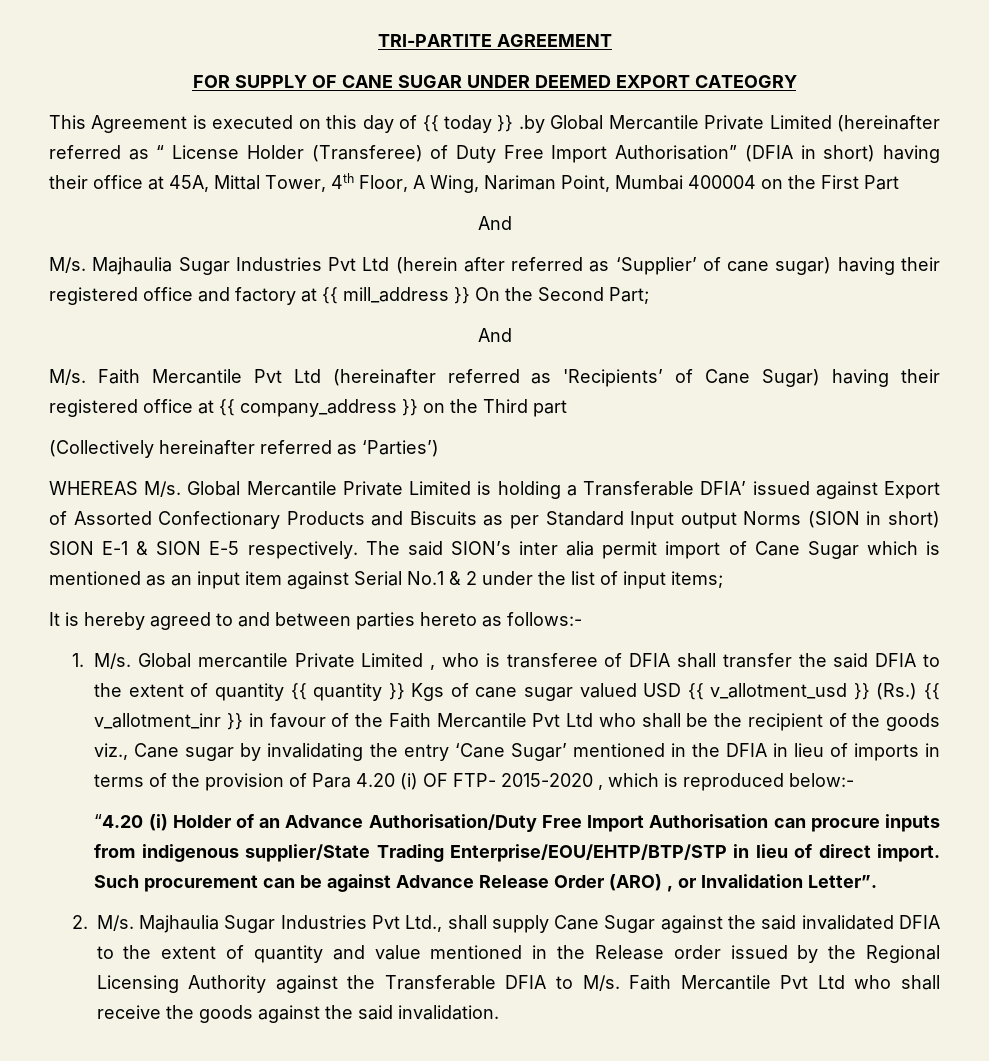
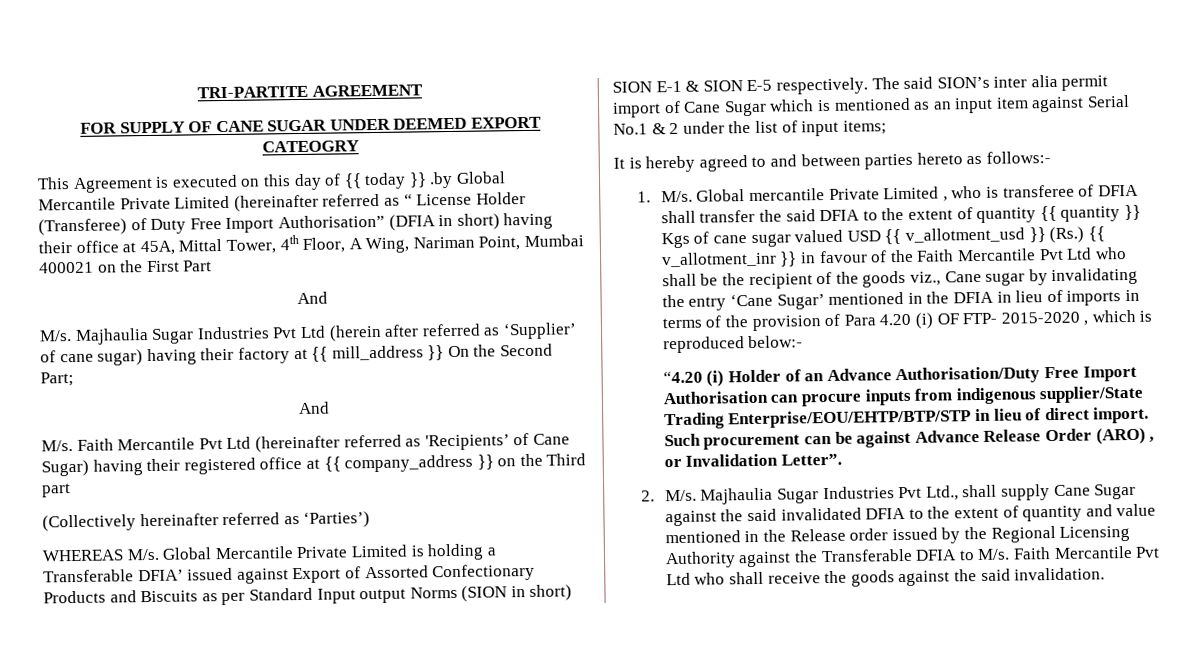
[688,175,756,189] 400004 -> [39,261,94,274] 400021
[49,287,230,305] registered office and -> (235, 354) none

